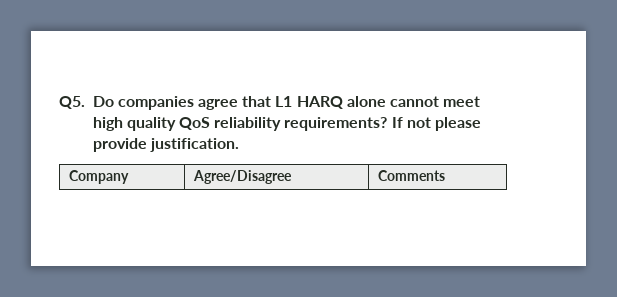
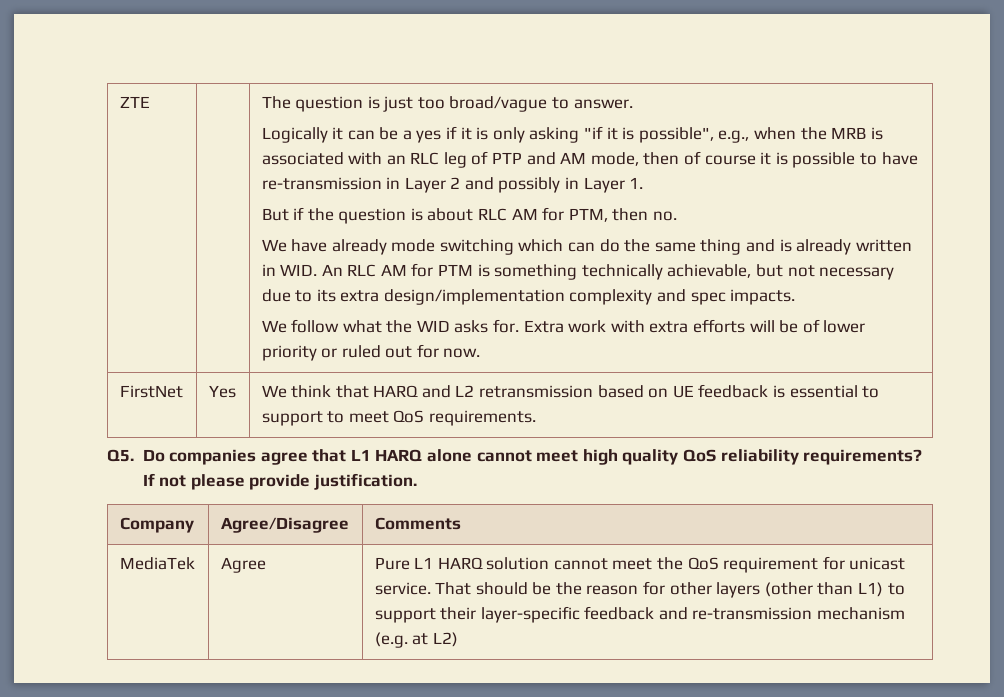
(59, 102) none -> [119,96,150,108] [261,96,633,112] [261,126,883,143] [261,151,918,168] [261,177,644,193] [261,207,677,224] [261,239,912,255] [261,263,895,280] [261,289,796,305] [261,319,866,333] [261,344,481,361] [119,385,183,398] [208,385,236,398] [261,384,880,398] [261,410,536,426] ZTE | | The question is just too broad/vague to answer. // Logically it can be a yes if it is only asking "if it is possible", e.g., when the MRB is associated with an RLC leg of PTP and AM mode, then of course it is possible to have re-transmission in Layer 2 and possibly in Layer 1. // But if the question is about RLC AM for PTM, then no. // We have already mode switching which can do the same thing and is already written in WID. An RLC AM for PTM is something technically achievable, but not necessary due to its extra design/implementation complexity and spec impacts. // We follow what the WID asks for. Extra work with extra efforts will be of lower priority or ruled out for now. // FirstNet | Yes | We think that HARQ and L2 retransmission based on UE feedback is essential to support to meet QoS requirements. //
(445, 175) none -> [119,557,195,570] [220,557,266,573] [374,556,906,573] [374,581,905,598] [374,606,906,623] [374,632,458,648] // MediaTek | Agree | Pure L1 HARQ solution cannot meet the QoS requirement for unicast service. That should be the reason for other layers (other than L1) to support their layer-specific feedback and re-transmission mechanism (e.g. at L2)

